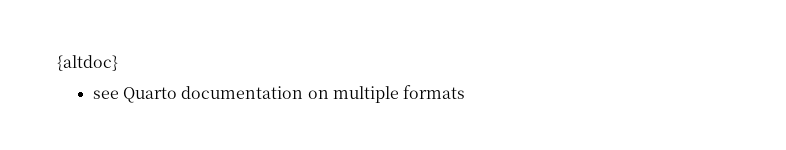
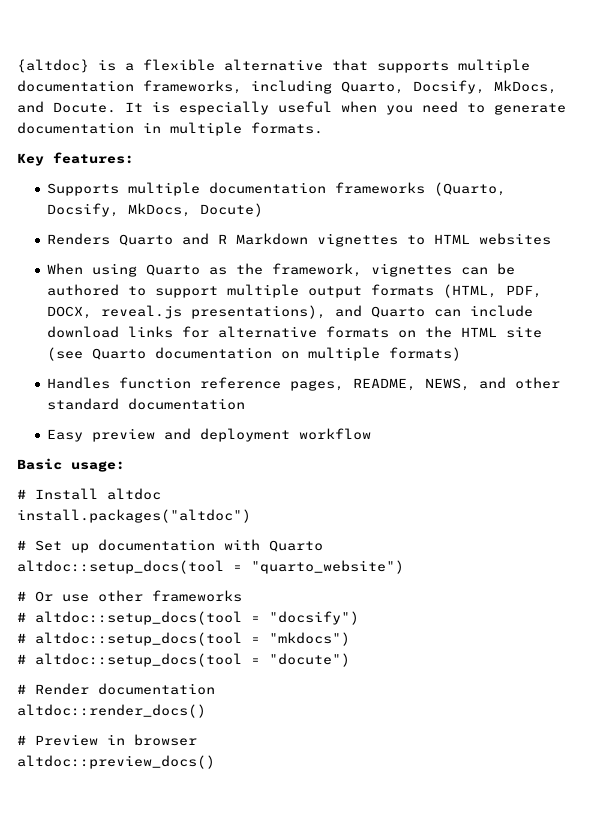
[92,85,466,103] // see Quarto documentation on multiple formats -> [98,59,530,73] [17,80,557,94] [17,101,566,115] [17,122,323,136] [17,152,134,166] [47,182,507,196] [47,203,264,217] [47,233,552,247] [47,263,516,277] [47,284,543,298] [47,305,534,319] [47,326,543,338] [47,347,462,361] [47,377,561,391] [47,398,246,410] [47,428,372,442] [17,458,125,472] [17,488,161,500] [17,509,251,523] [17,539,323,553] [17,560,404,574] [17,590,242,602] [17,611,359,625] [17,632,350,646] [17,653,350,667] [17,683,215,695] [17,704,206,718] [17,734,197,746] [17,755,215,769] is a flexible alternative that supports multiple documentation frameworks, including Quarto, Docsify, MkDocs, and Docute. It is especially useful when you need to generate documentation in multiple formats. // Key features: // Supports multiple documentation frameworks (Quarto, Docsify, MkDocs, Docute) // Renders Quarto and R Markdown vignettes to HTML websites // When using Quarto as the framework, vignettes can be authored to support multiple output formats (HTML, PDF, DOCX, reveal.js presentations), and Quarto can include download links for alternative formats on the HTML site (see Quarto documentation on multiple formats) // Handles function reference pages, README, NEWS, and other standard documentation // Easy preview and deployment workflow // Basic usage: // # Install altdoc // install.packages("altdoc") // # Set up documentation with Quarto // altdoc::setup_docs(tool = "quarto_website") // # Or use other frameworks // # altdoc::setup_docs(tool = "docsify") // # altdoc::setup_docs(tool = "mkdocs") // # altdoc::setup_docs(tool = "docute") // # Render documentation // altdoc::render_docs() // # Preview in browser // altdoc::preview_docs()

